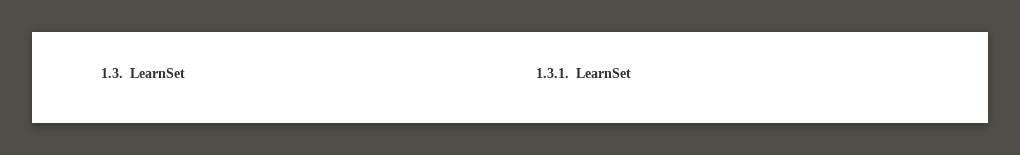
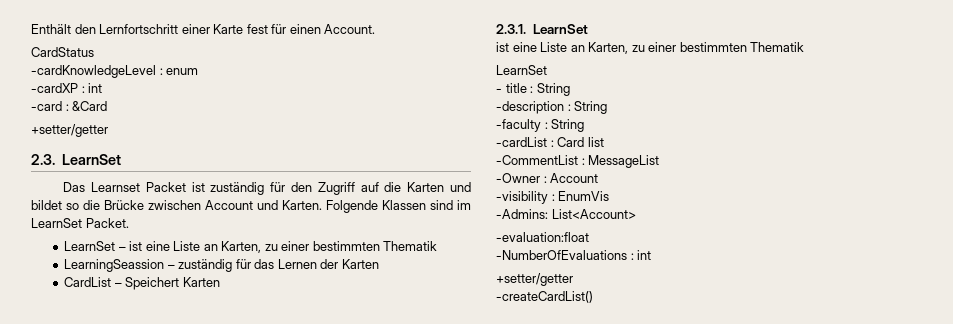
[101,68,185,78] [536,68,631,78] 1.3. LearnSet // 1.3.1. LearnSet -> [31,24,376,34] [31,47,94,57] [31,65,199,78] [31,83,103,93] [31,101,108,111] [31,124,108,137] [31,154,121,165] [63,182,472,195] [31,200,471,213] [31,218,129,228] [64,241,438,253] [64,259,379,272] [64,277,220,290] [496,24,588,34] [496,42,805,54] [496,65,547,75] [496,83,570,96] [496,101,608,114] [496,119,585,132] [496,137,604,147] [496,155,660,168] [496,173,599,183] [496,191,610,204] [496,209,636,219] [496,232,589,242] [496,250,652,260] [496,273,573,286] [496,291,593,303] Enthält den Lernfortschritt einer Karte fest für einen Account. // CardStatus // -cardKnowledgeLevel : enum // -cardXP : int // -card : &Card // +setter/getter // 2.3. LearnSet // Das Learnset Packet ist zuständig für den Zugriff auf die Karten und bildet so die Brücke zwischen Account und Karten. Folgende Klassen sind im LearnSet Packet. // LearnSet – ist eine Liste an Karten, zu einer bestimmten Thematik // LearningSeassion – zuständig für das Lernen der Karten // CardList – Speichert Karten // 2.3.1. LearnSet // ist eine Liste an Karten, zu einer bestimmten Thematik // LearnSet // - title : String // -description : String // -faculty : String // -cardList : Card list // -CommentList : MessageList // -Owner : Account // -visibility : EnumVis // -Admins: List<Account> // -evaluation:float // -NumberOfEvaluations : int // +setter/getter // -createCardList()

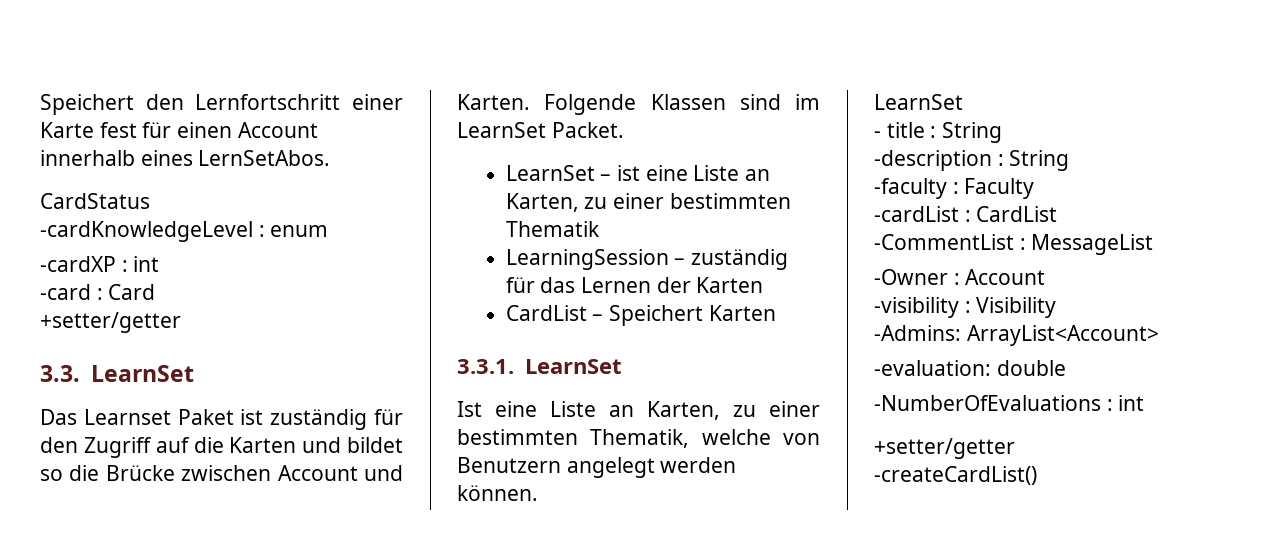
[31,24,71,34] Enthält -> [40,94,134,115] Speichert
[324,24,376,34] Account. -> [237,122,318,138] [40,150,331,166] Account innerhalb eines LernSetAbos.
[72,101,108,111] [31,124,108,137] [31,154,55,165] &Card // +setter/getter // 2.3. -> [108,284,156,300] [40,312,181,333] [40,365,80,382] Card // +setter/getter // 3.3.
[145,182,186,192] Packet -> [177,409,234,425] Paket
[64,259,165,272] LearningSeassion -> [505,249,669,270] LearningSession
[496,24,588,34] [496,42,805,54] 2.3.1. LearnSet // ist eine Liste an Karten, zu einer bestimmten Thematik -> [457,359,622,374] [457,401,820,420] [457,429,820,448] [457,457,737,478] [457,485,538,501] 3.3.1. LearnSet // Ist eine Liste an Karten, zu einer bestimmten Thematik, welche von Benutzern angelegt werden können.
[551,119,585,132] String -> [964,178,1035,199] Faculty
[557,137,604,147] Card list -> [976,206,1058,222] CardList
[558,191,610,201] EnumVis -> [976,297,1057,318] Visibility
[551,209,636,219] [496,232,589,242] List<Account> // -evaluation:float -> [966,325,1159,346] [874,360,1066,376] ArrayList<Account> // -evaluation: double

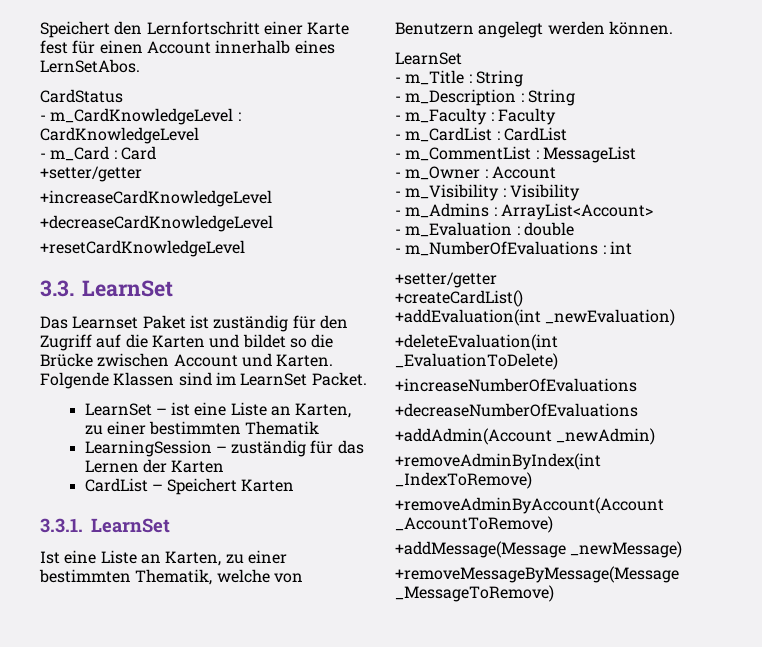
[40,221,329,242] [40,256,160,272] [40,284,91,300] -cardKnowledgeLevel : enum // -cardXP : int // -card -> [40,108,241,125] [40,127,199,144] [40,146,110,161] - m_CardKnowledgeLevel : CardKnowledgeLevel // - m_Card
(181, 322) none -> [40,190,272,207] [40,215,273,232] [40,240,245,257] // +increaseCardKnowledgeLevel // +decreaseCardKnowledgeLevel // +resetCardKnowledgeLevel
[886,122,1003,143] [874,150,1070,171] [874,178,947,199] title : String // -description : String // -faculty -> [405,70,523,87] [395,89,575,106] [395,108,488,125] m_Title : String // - m_Description : String // - m_Faculty
[874,206,959,222] -cardList -> [395,127,493,142] - m_CardList
[874,234,1014,250] -CommentList -> [395,146,532,161] - m_CommentList
[874,269,948,285] -Owner -> [395,166,481,180] - m_Owner
[874,297,959,318] -visibility -> [395,184,500,201] - m_Visibility
[874,325,1159,346] [874,360,991,376] -Admins: ArrayList<Account> // -evaluation: -> [395,203,653,220] [395,222,520,237] - m_Admins : ArrayList<Account> // - m_Evaluation :
[874,395,1101,411] -NumberOfEvaluations -> [395,241,599,256] - m_NumberOfEvaluations
[874,466,1037,485] -createCardList() -> [395,290,523,307] [395,309,676,326] [395,334,558,351] [395,353,558,370] [395,378,637,392] [395,403,638,417] [395,428,656,445] [395,453,601,470] [395,472,532,489] [395,497,664,514] [395,516,553,533] [395,541,683,558] [395,566,679,583] [395,585,554,602] +createCardList() // +addEvaluation(int _newEvaluation) // +deleteEvaluation(int _EvaluationToDelete) // +increaseNumberOfEvaluations // +decreaseNumberOfEvaluations // +addAdmin(Account _newAdmin) // +removeAdminByIndex(int _IndexToRemove) // +removeAdminByAccount(Account _AccountToRemove) // +addMessage(Message _newMessage) // +removeMessageByMessage(Message _MessageToRemove)

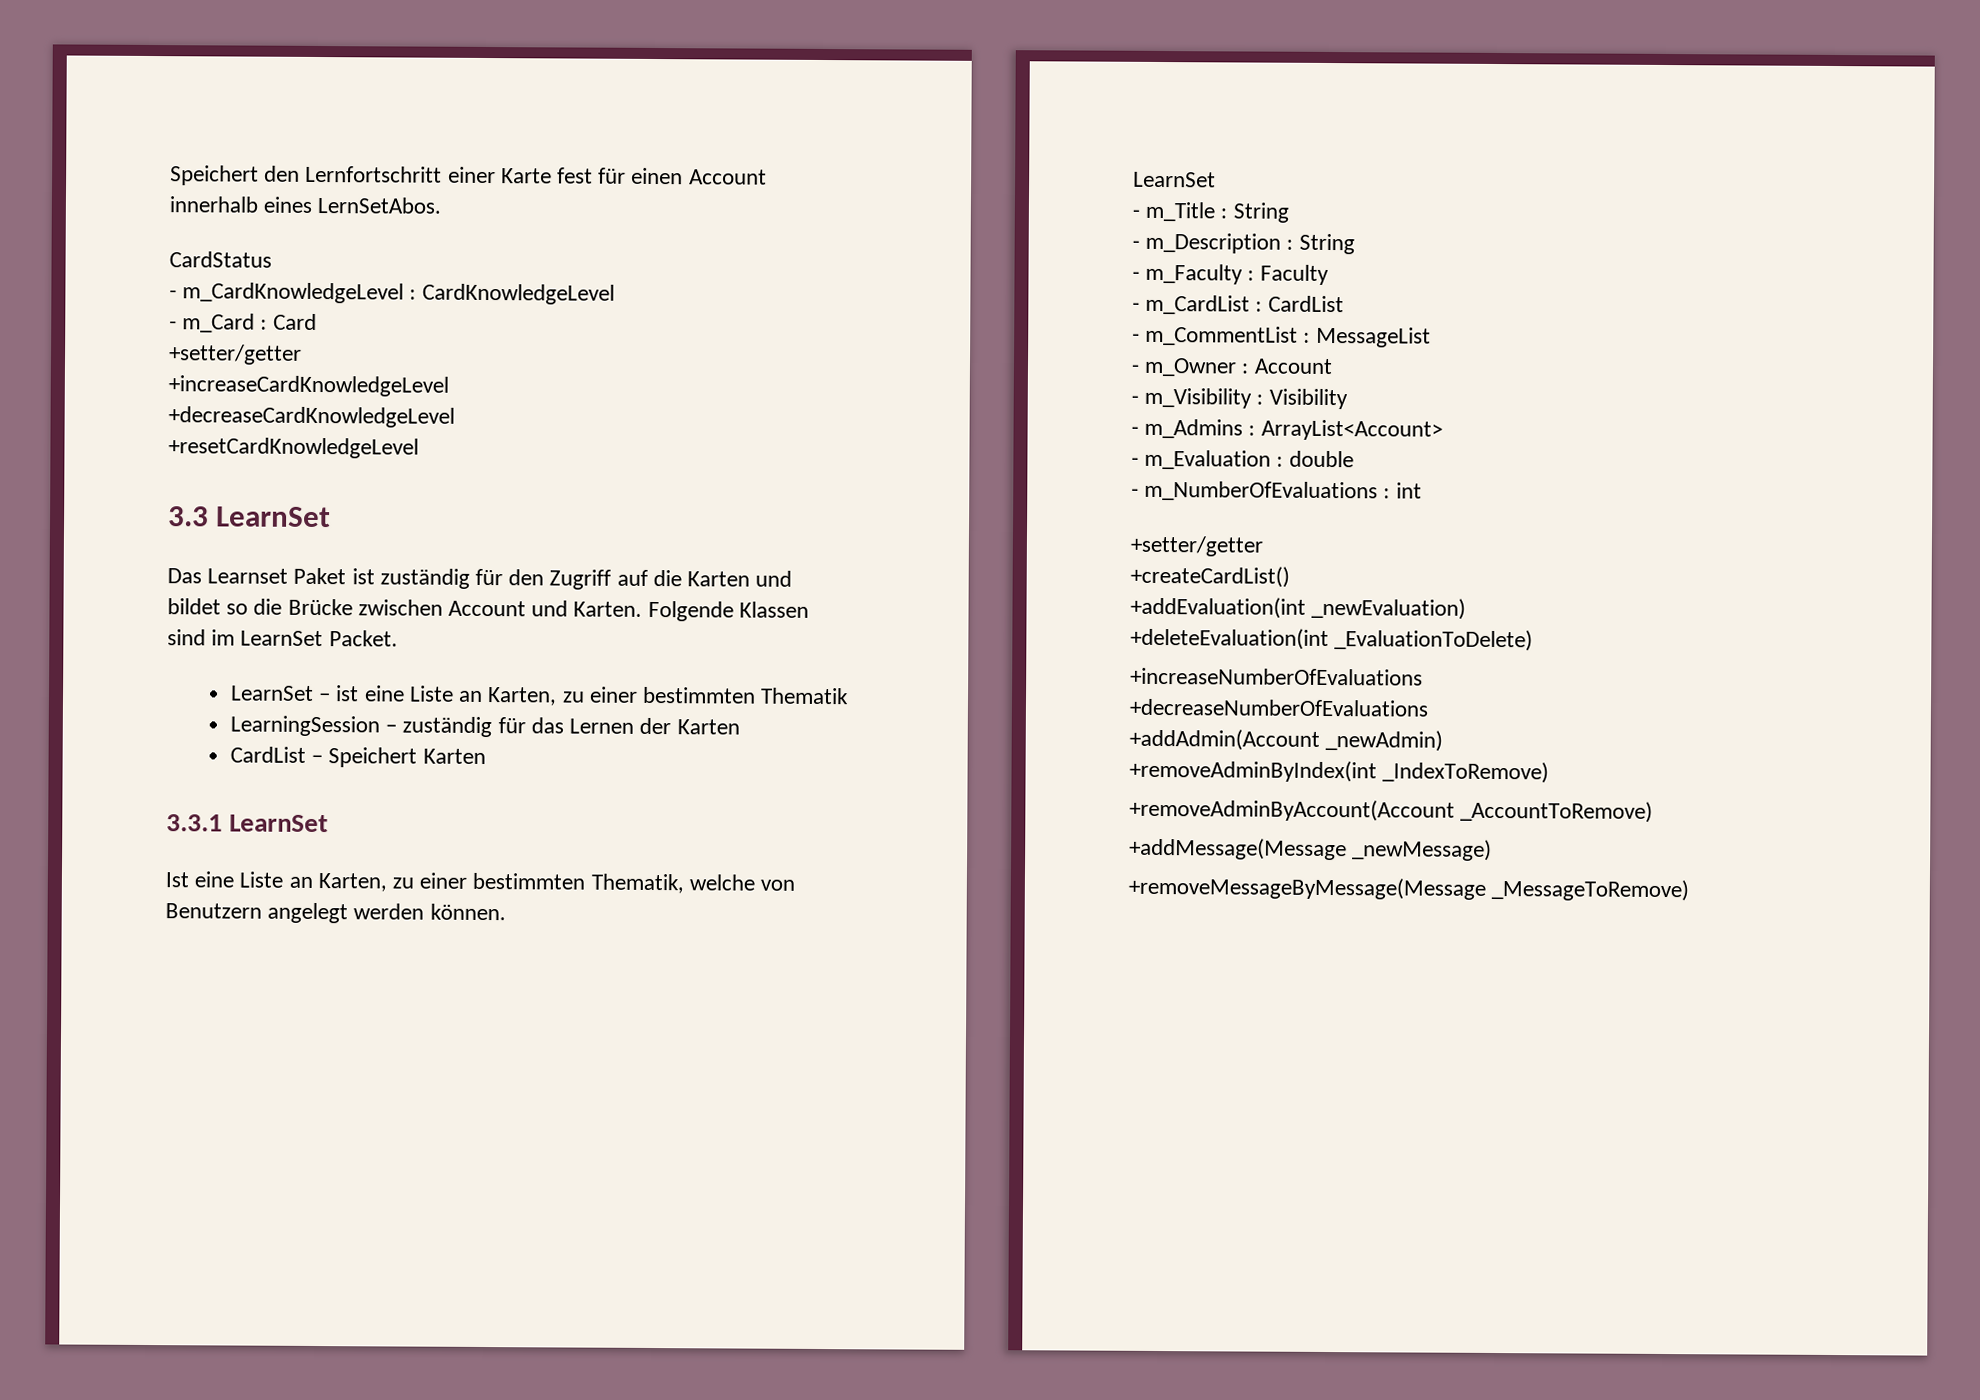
[40,280,74,297] 3.3. -> [168,506,209,527] 3.3
[40,518,83,533] 3.3.1. -> [166,814,223,832] 3.3.1

